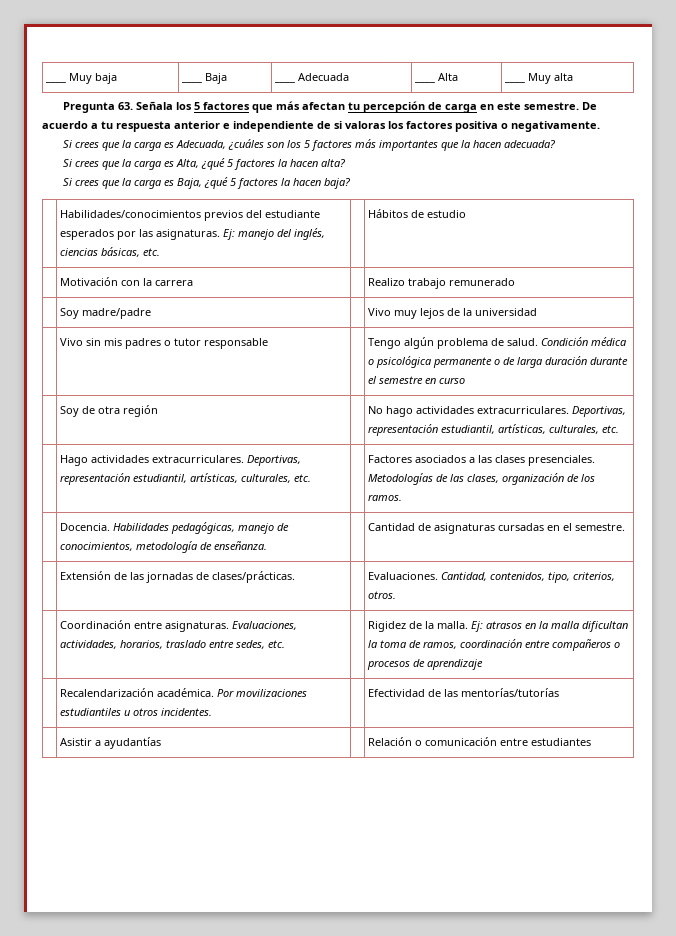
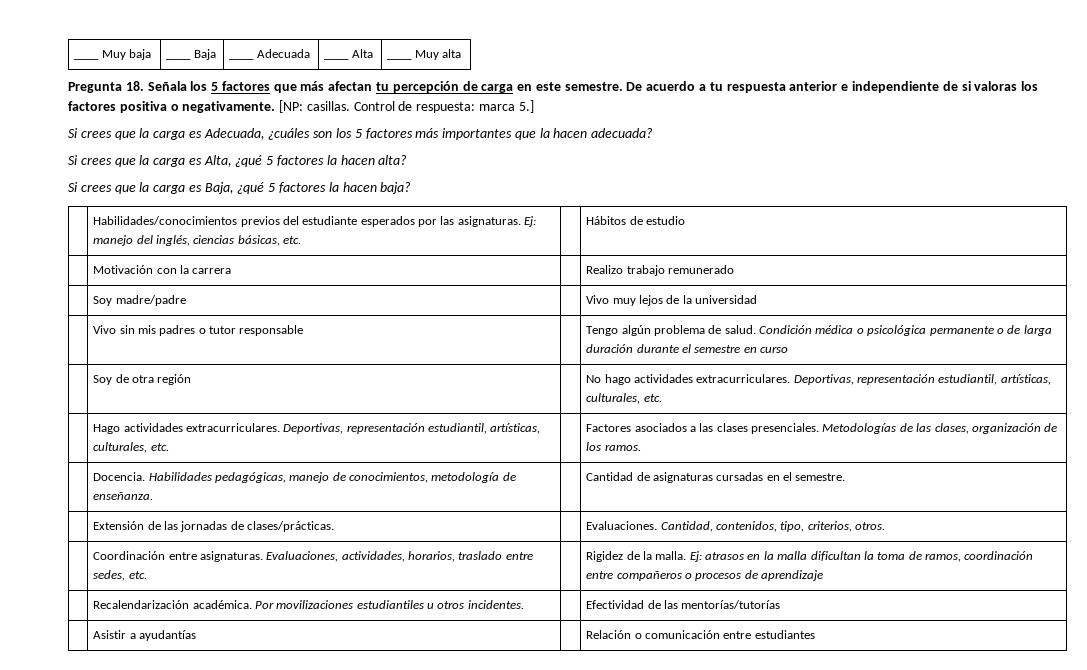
[118,102,134,110] 63. -> [125,81,144,91] 18.
(600, 126) none -> [279,100,534,113] [NP: casillas. Control de respuesta: marca 5.]

